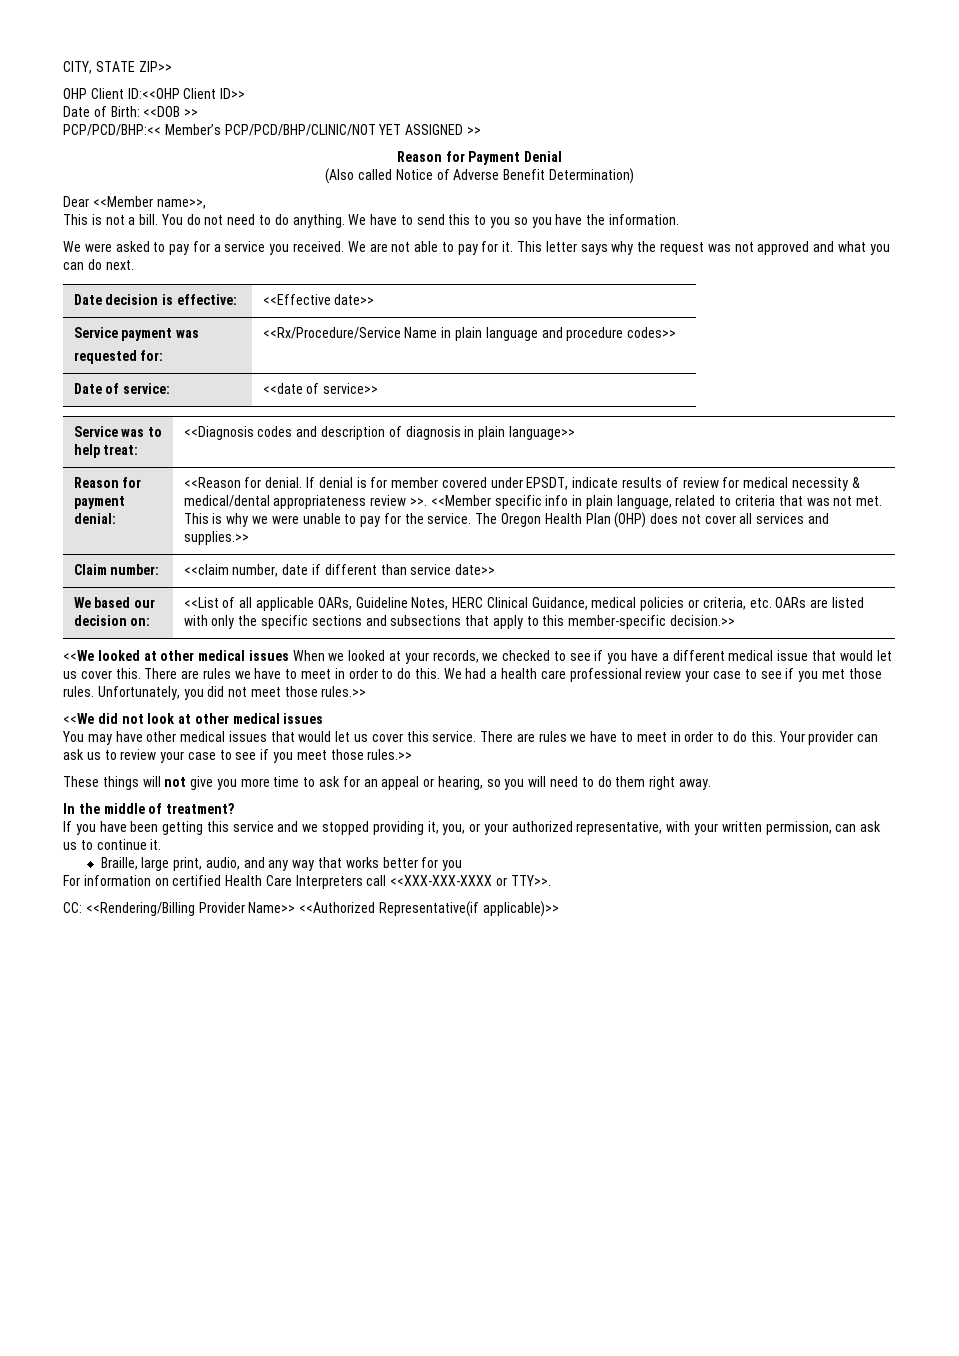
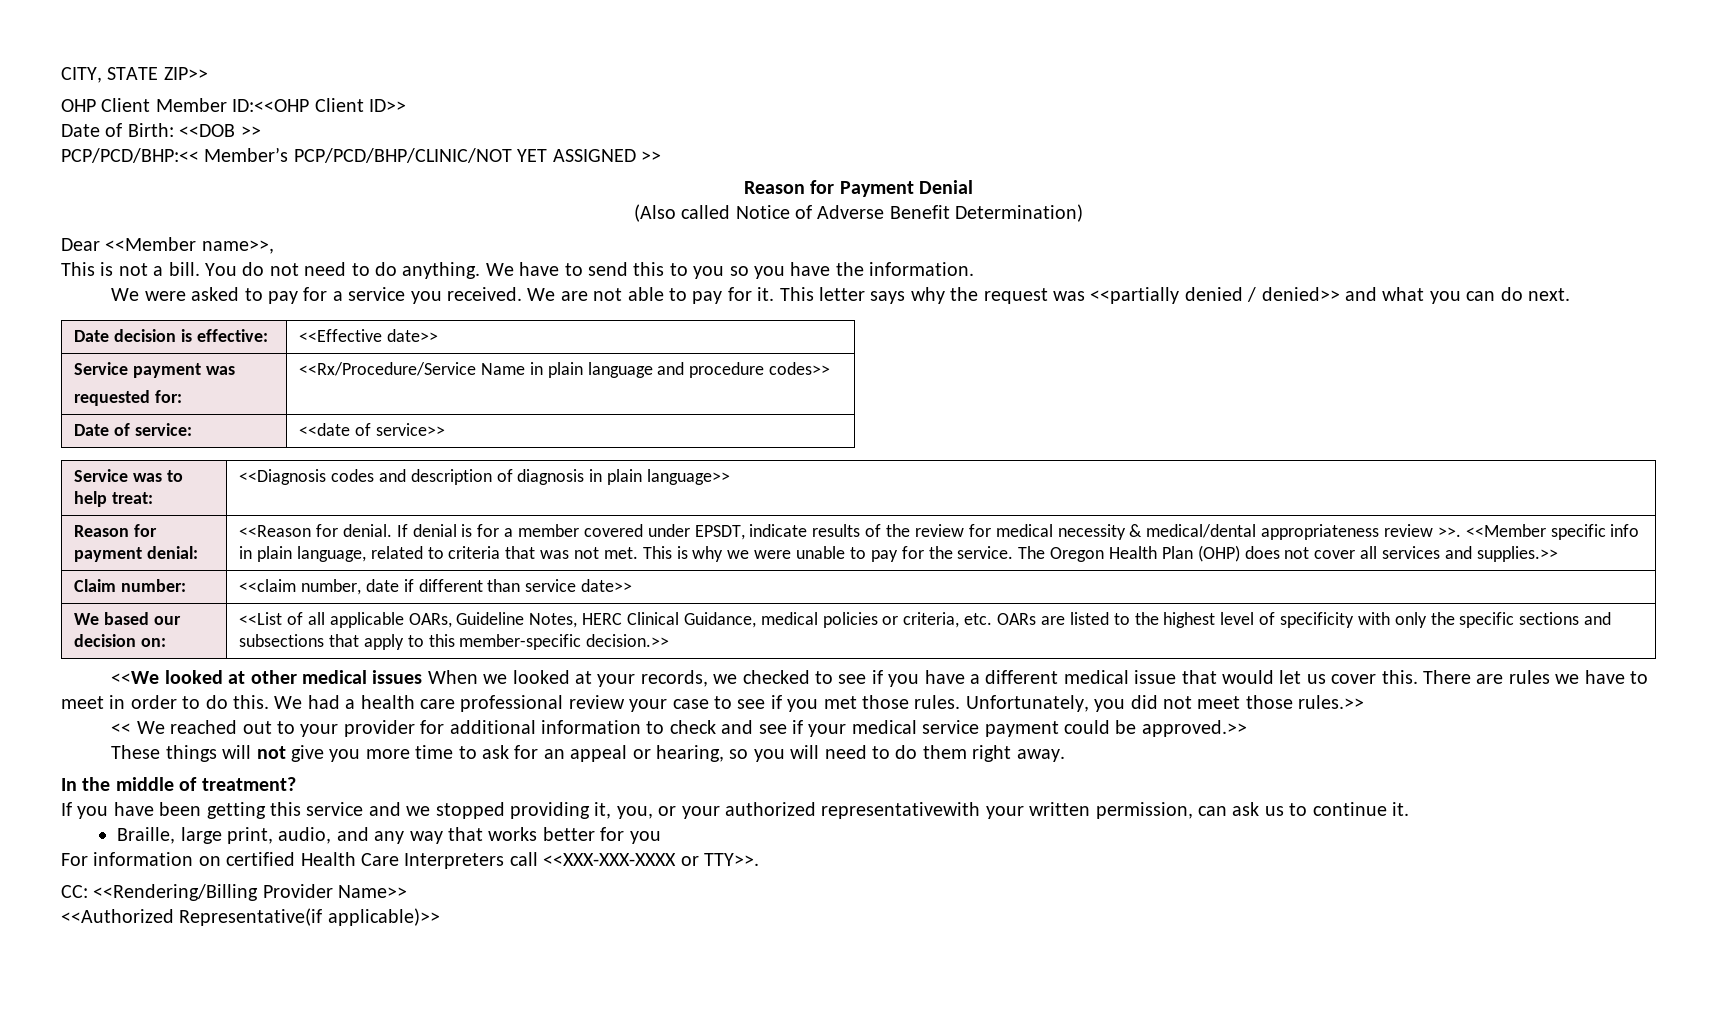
(124, 93) none -> [155,98,227,112] Member
[734,241,810,255] not approved -> [1090,287,1340,304] <<partially denied / denied>>
(388, 482) none -> [504,528,514,537] a
(679, 482) none -> [886,524,911,537] the
(864, 602) none -> [1113,612,1354,628] to the highest level of specificity
[63,713,324,724] [62,731,879,745] [63,749,413,763] <<We did not look at other medical issues // You may have other medical issues that would let us cover this service. There are rules we have to meet in order to do this. Your provider can ask us to review your case to see if you meet those rules.>> -> [111,720,1247,737] << We reached out to your provider for additional information to check and see if your medical service payment could be approved.>>
[576,821,691,835] representative, with -> [821,802,981,819] representativewith
(296, 907) none -> (408, 891) //

